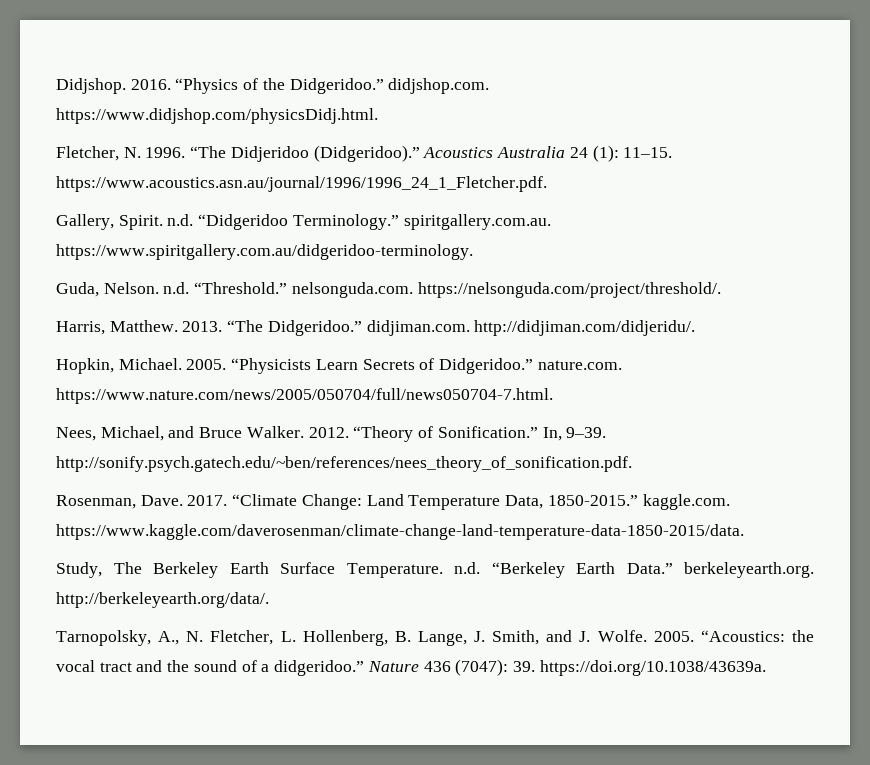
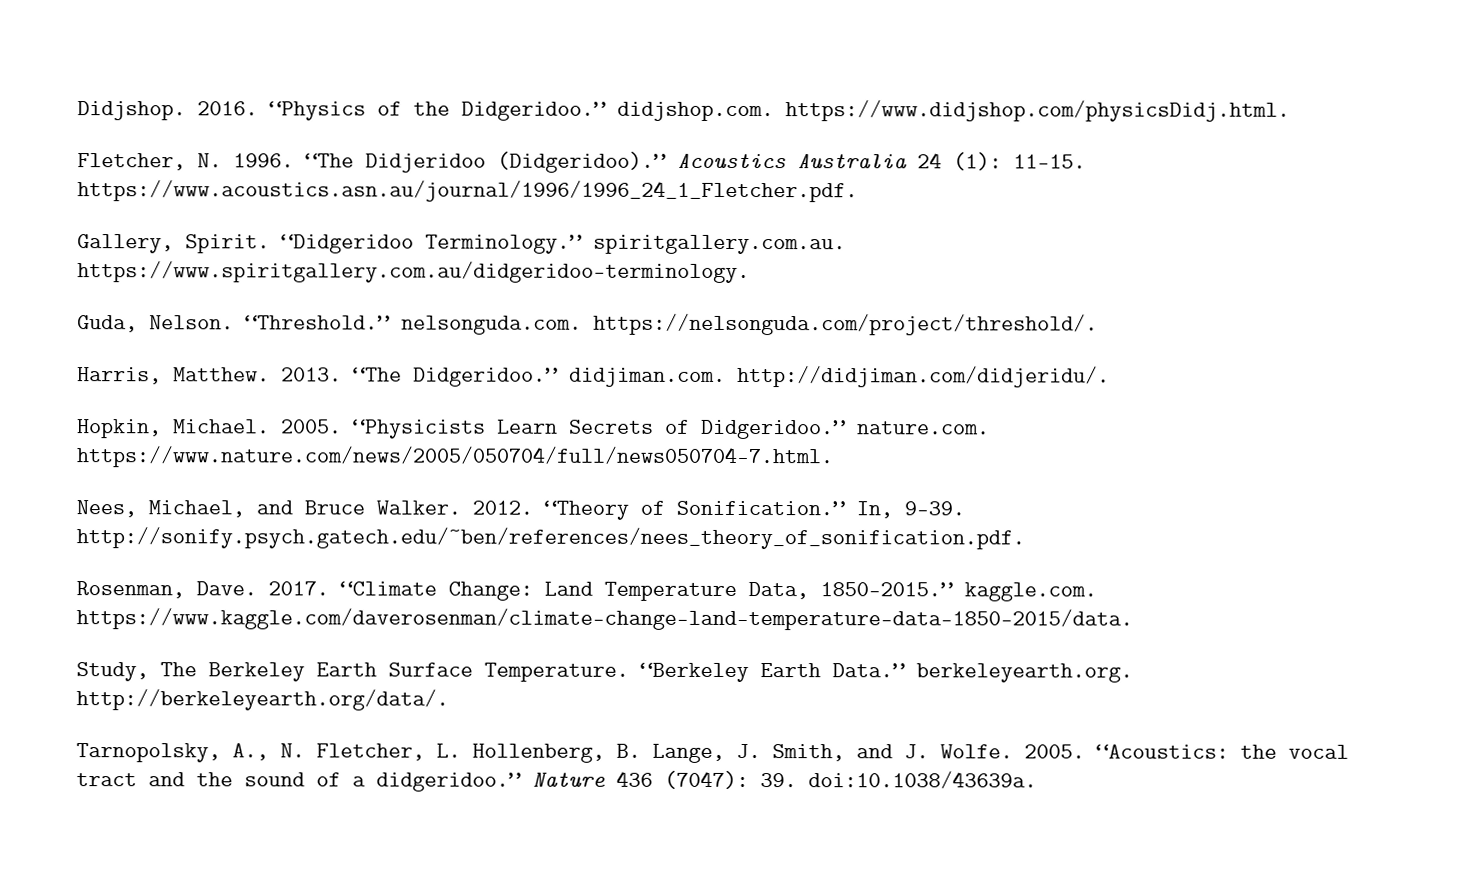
[167,214,194,226] n.d. -> (270, 244) none
[163,282,190,294] n.d. -> (234, 322) none
[454,562,480,574] n.d. -> (629, 672) none
[539,660,766,676] https://doi.org/10.1038/43639a. -> [808,771,1037,789] doi:10.1038/43639a.

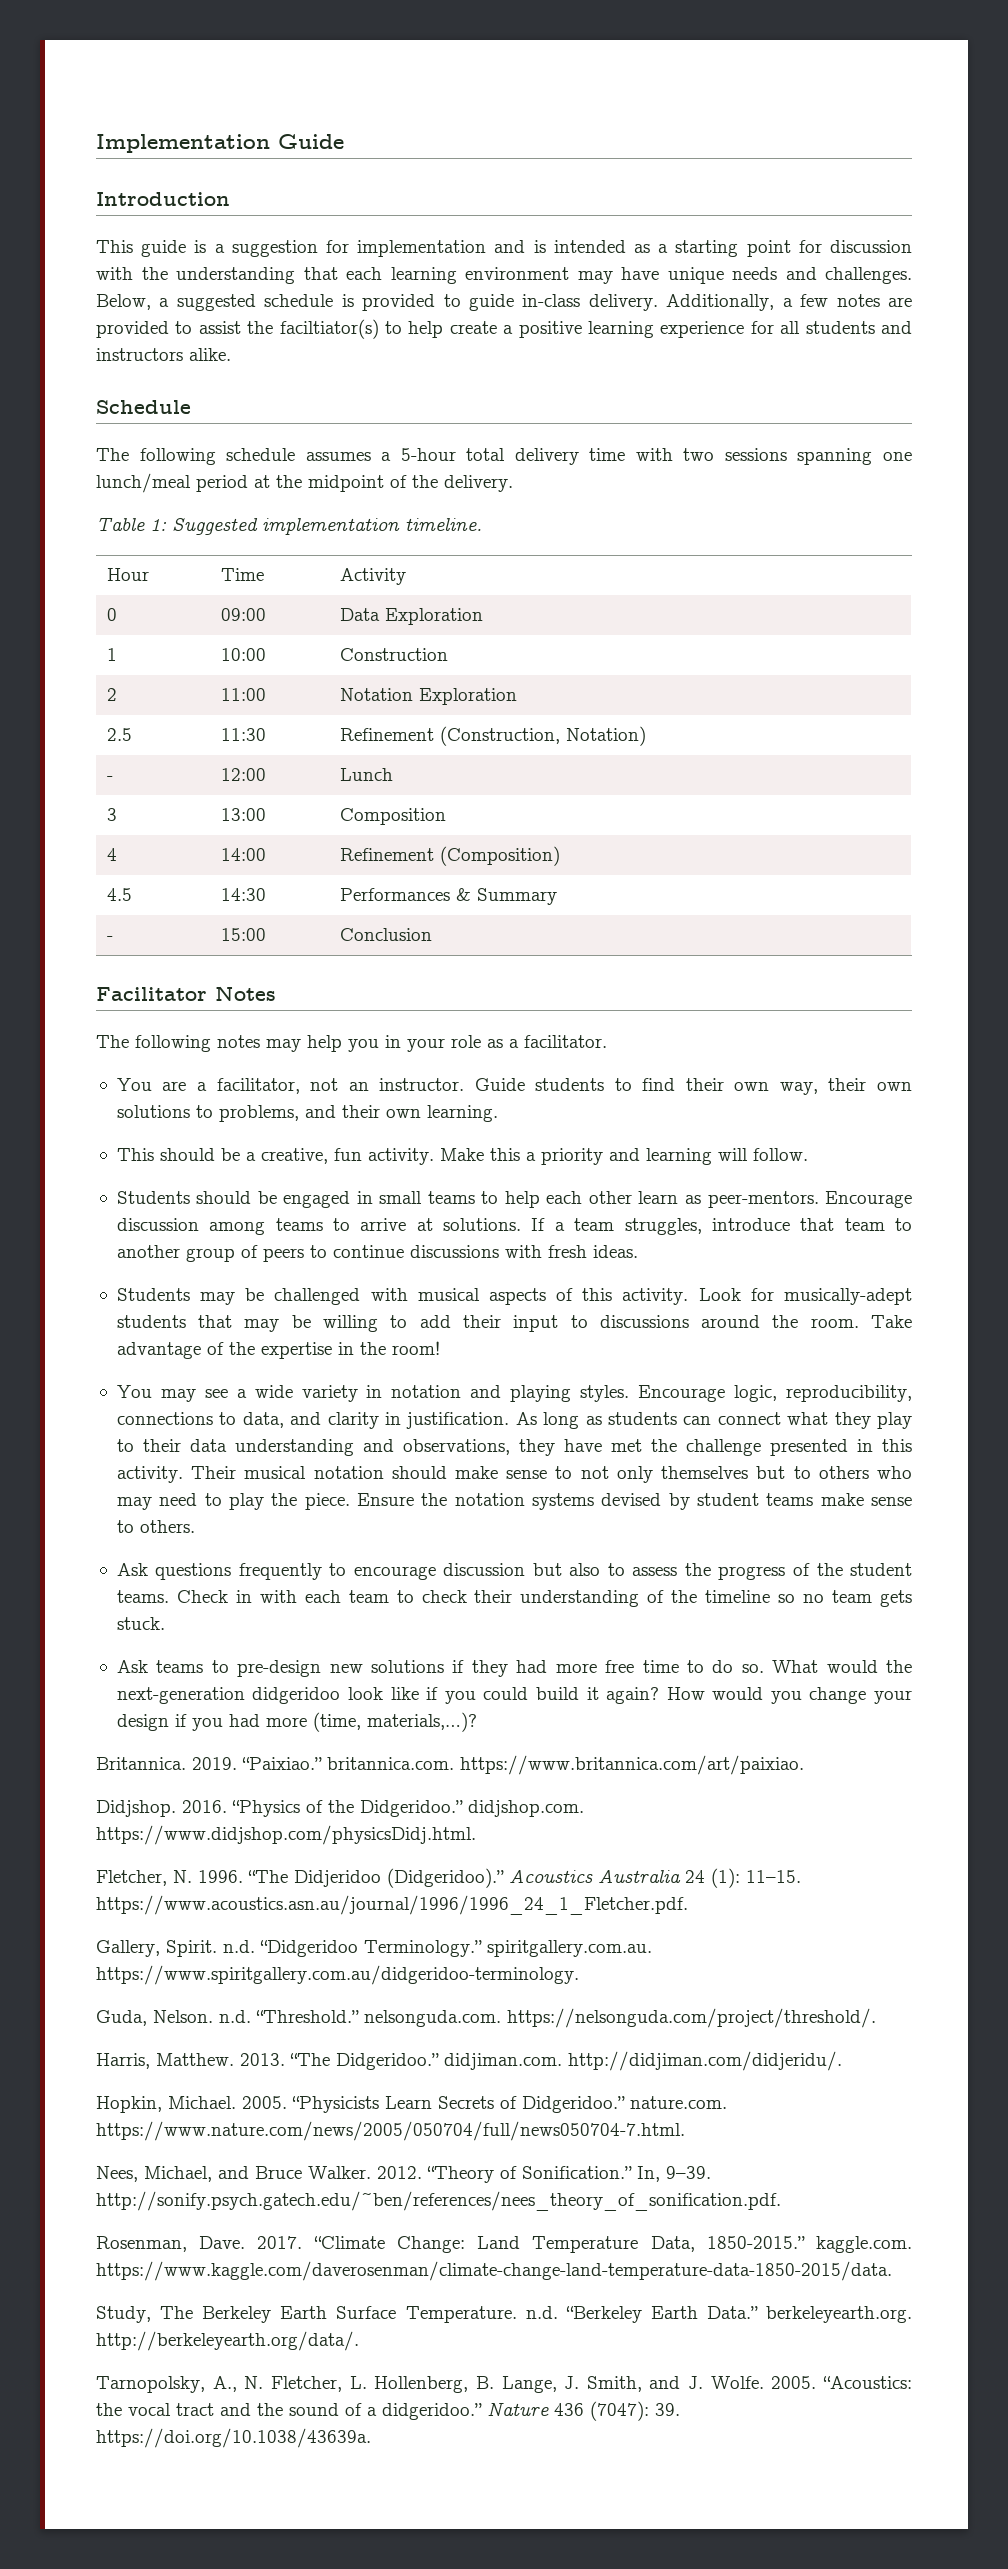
(77, 111) none -> [96,134,344,153] [96,192,230,206] [96,240,913,257] [96,267,912,284] [96,294,913,311] [96,319,912,339] [96,348,231,361] [96,400,191,414] [96,448,913,465] [96,473,513,493] [96,518,482,535] [106,568,149,581] [220,568,264,581] [339,568,406,585] [106,608,117,621] [220,608,266,621] [339,608,483,625] [106,648,117,661] [220,648,266,661] [339,648,448,661] [106,688,117,701] [220,688,266,701] [339,688,517,705] [106,728,132,741] [220,728,266,741] [339,726,646,746] [106,776,113,781] [220,768,266,781] [339,768,393,781] [106,808,117,821] [220,808,266,821] [339,808,446,825] [106,848,117,861] [220,848,266,861] [339,846,560,866] [106,888,132,901] [220,888,266,901] [339,888,557,905] [106,936,113,941] [220,928,266,941] [339,928,432,941] [96,986,276,1001] [96,1035,607,1052] [116,1078,912,1095] [116,1105,498,1122] [116,1148,808,1165] [116,1191,913,1208] [116,1218,913,1235] [116,1245,638,1262] [116,1288,912,1305] [116,1315,913,1332] [116,1341,440,1359] [116,1385,912,1402] [116,1412,912,1429] [116,1439,912,1456] [116,1466,912,1483] [116,1493,913,1510] [116,1520,195,1533] [116,1563,913,1580] [116,1590,913,1607] [116,1617,165,1630] [116,1660,912,1677] [116,1687,912,1704] [116,1712,477,1732] [96,1755,804,1775] Implementation Guide // Introduction // This guide is a suggestion for implementation and is intended as a starting point for discussion with the understanding that each learning environment may have unique needs and challenges. Below, a suggested schedule is provided to guide in-class delivery. Additionally, a few notes are provided to assist the faciltiator(s) to help create a positive learning experience for all students and instructors alike. // Schedule // The following schedule assumes a 5-hour total delivery time with two sessions spanning one lunch/meal period at the midpoint of the delivery. // Table 1: Suggested implementation timeline. // Hour | Time | Activity // 0 | 09:00 | Data Exploration // 1 | 10:00 | Construction // 2 | 11:00 | Notation Exploration // 2.5 | 11:30 | Refinement (Construction, Notation) // - | 12:00 | Lunch // 3 | 13:00 | Composition // 4 | 14:00 | Refinement (Composition) // 4.5 | 14:30 | Performances & Summary // - | 15:00 | Conclusion // Facilitator Notes // The following notes may help you in your role as a facilitator. // You are a facilitator, not an instructor. Guide students to find their own way, their own solutions to problems, and their own learning. // This should be a creative, fun activity. Make this a priority and learning will follow. // Students should be engaged in small teams to help each other learn as peer-mentors. Encourage discussion among teams to arrive at solutions. If a team struggles, introduce that team to another group of peers to continue discussions with fresh ideas. // Students may be challenged with musical aspects of this activity. Look for musically-adept students that may be willing to add their input to discussions around the room. Take advantage of the expertise in the room! // You may see a wide variety in notation and playing styles. Encourage logic, reproducibility, connections to data, and clarity in justification. As long as students can connect what they play to their data understanding and observations, they have met the challenge presented in this activity. Their musical notation should make sense to not only themselves but to others who may need to play the piece. Ensure the notation systems devised by student teams make sense to others. // Ask questions frequently to encourage discussion but also to assess the progress of the student teams. Check in with each team to check their understanding of the timeline so no team gets stuck. // Ask teams to pre-design new solutions if they had more free time to do so. What would the next-generation didgeridoo look like if you could build it again? How would you change your design if you had more (time, materials,…)? // Britannica. 2019. “Paixiao.” britannica.com. https://www.britannica.com/art/paixiao. //
(270, 244) none -> [223,1940,255,1953] n.d.
(234, 322) none -> [219,2010,251,2023] n.d.
(629, 672) none -> [525,2306,558,2319] n.d.
[808,771,1037,789] doi:10.1038/43639a. -> [96,2428,371,2448] https://doi.org/10.1038/43639a.

